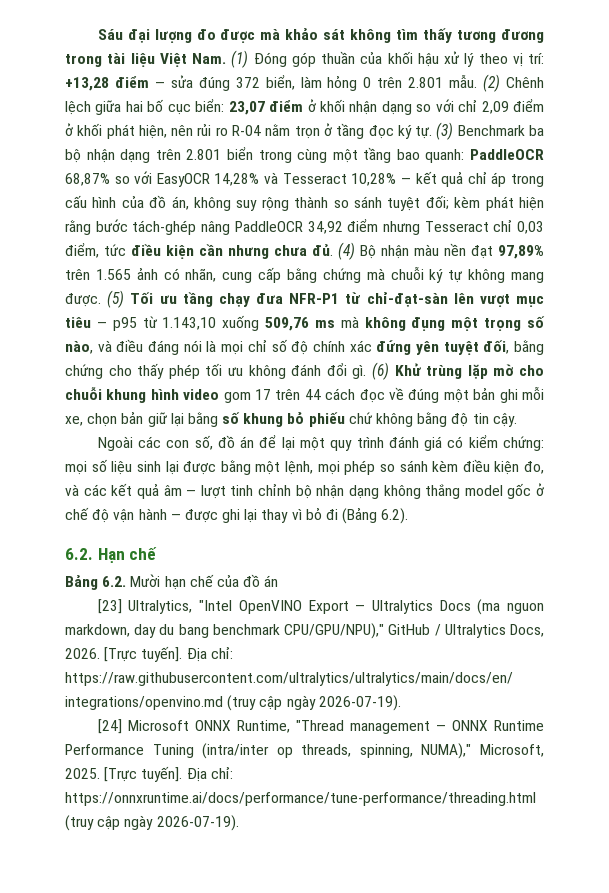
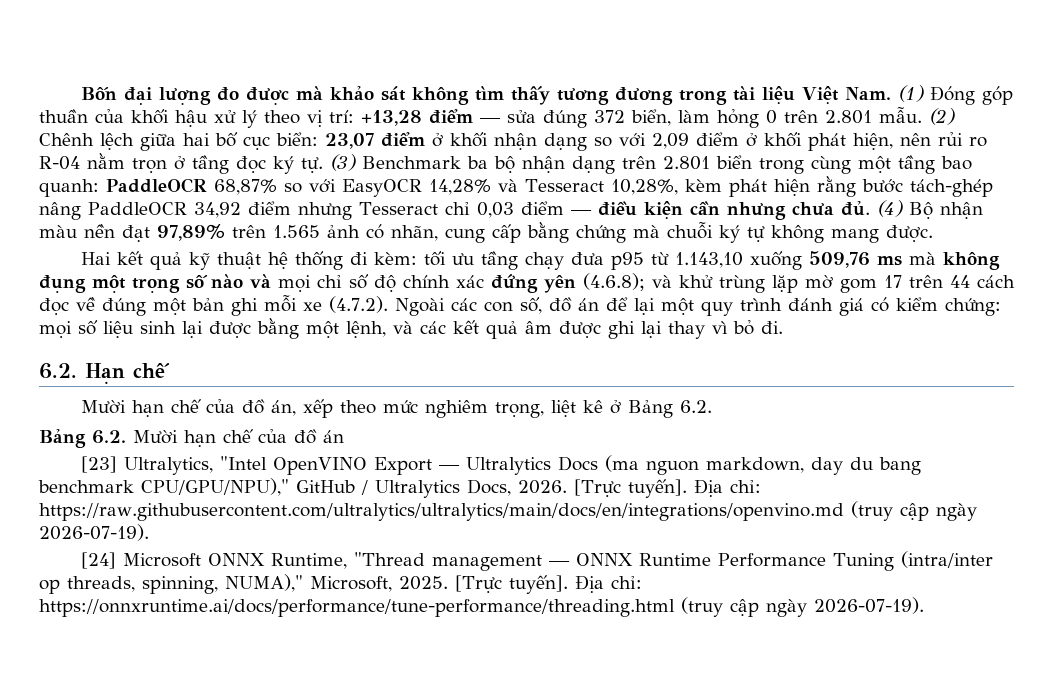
[97,29,123,40] Sáu -> [81,87,118,100] Bốn
[458,100,478,112] chỉ -> (646, 140) none
[351,171,545,187] [65,195,449,211] 10,28% — kết quả chỉ áp trong cấu hình của đồ án, không suy rộng thành so sánh tuyệt đối; -> [610,179,678,195] 10,28%,
[65,243,126,258] điểm, tức -> [520,201,592,215] điểm —
[107,290,544,308] [65,317,107,328] (5) Tối ưu tầng chạy đưa NFR-P1 từ chỉ-đạt-sàn lên vượt mục tiêu — -> [81,251,605,270] // Hai kết quả kỹ thuật hệ thống đi kèm: tối ưu tầng chạy đưa
[65,339,217,355] nào, và điều đáng nói là -> [211,274,271,288] nào và
[443,340,544,355] [65,362,545,380] [65,387,220,403] tuyệt đối, bằng chứng cho thấy phép tối ưu không đánh đổi gì. (6) Khử trùng lặp mờ cho chuỗi khung hình video -> [583,273,833,293] (4.6.8); và khử trùng lặp mờ
[65,412,517,427] xe, chọn bản giữ lại bằng số khung bỏ phiếu chứ không bằng độ tin cậy. // -> [303,296,388,313] xe (4.7.2).
[317,459,544,475] mọi phép so sánh kèm điều kiện đo, -> (386, 330) none
[186,483,545,499] [65,507,181,523] — lượt tinh chỉnh bộ nhận dạng không thắng model gốc ở chế độ vận hành — -> (552, 327) none
[326,508,409,524] đi (Bảng 6.2). -> [761,321,783,334] đi.
(158, 553) none -> [81,399,713,418] // Mười hạn chế của đồ án, xếp theo mức nghiêm trọng, liệt kê ở Bảng 6.2.

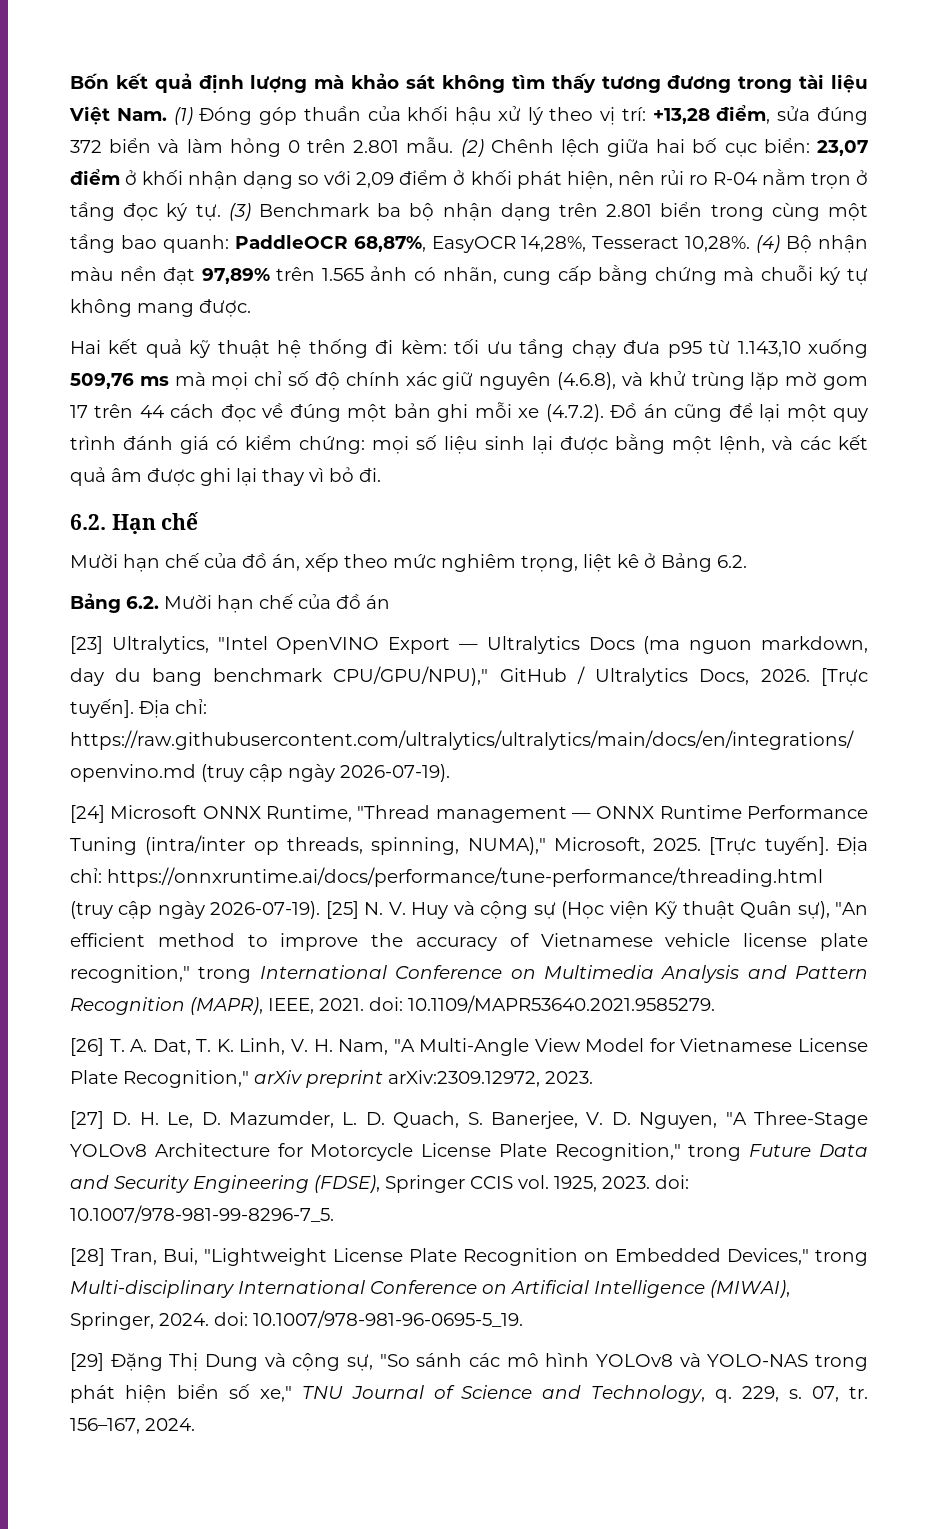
[124,87,290,105] đại lượng đo được -> [115,73,308,93] kết quả định lượng
[429,109,501,124] điểm — -> [716,105,771,124] điểm,
[631,109,671,126] biển, -> [109,138,180,153] biển và
[214,176,993,197] [39,201,870,220] 68,87% so với EasyOCR 14,28% và Tesseract 10,28%, kèm phát hiện rằng bước tách-ghép nâng PaddleOCR 34,92 điểm nhưng Tesseract chỉ 0,03 điểm — điều kiện cần nhưng chưa đủ. -> [353,236,751,253] 68,87%, EasyOCR 14,28%, Tesseract 10,28%.
[943,252,1001,270] [39,274,271,293] không đụng một trọng số nào và -> (206, 379) none
[491,273,645,293] đứng yên (4.6.8); -> [442,372,617,390] giữ nguyên (4.6.8),
[395,297,599,316] Ngoài các con số, đồ án -> [610,403,723,422] Đồ án cũng
(924, 605) none -> [325,901,869,919] [70,933,868,951] [70,965,868,983] [70,995,715,1015] [70,1038,868,1056] [70,1070,593,1088] [70,1111,868,1129] [70,1143,869,1161] [70,1175,689,1193] [70,1205,334,1223] [70,1248,868,1266] [70,1280,790,1298] [70,1310,523,1330] [70,1353,868,1371] [70,1384,868,1403] [70,1418,195,1434] [25] N. V. Huy và cộng sự (Học viện Kỹ thuật Quân sự), "An efficient method to improve the accuracy of Vietnamese vehicle license plate recognition," trong International Conference on Multimedia Analysis and Pattern Recognition (MAPR), IEEE, 2021. doi: 10.1109/MAPR53640.2021.9585279. // [26] T. A. Dat, T. K. Linh, V. H. Nam, "A Multi-Angle View Model for Vietnamese License Plate Recognition," arXiv preprint arXiv:2309.12972, 2023. // [27] D. H. Le, D. Mazumder, L. D. Quach, S. Banerjee, V. D. Nguyen, "A Three-Stage YOLOv8 Architecture for Motorcycle License Plate Recognition," trong Future Data and Security Engineering (FDSE), Springer CCIS vol. 1925, 2023. doi: 10.1007/978-981-99-8296-7_5. // [28] Tran, Bui, "Lightweight License Plate Recognition on Embedded Devices," trong Multi-disciplinary International Conference on Artificial Intelligence (MIWAI), Springer, 2024. doi: 10.1007/978-981-96-0695-5_19. // [29] Đặng Thị Dung và cộng sự, "So sánh các mô hình YOLOv8 và YOLO-NAS trong phát hiện biển số xe," TNU Journal of Science and Technology, q. 229, s. 07, tr. 156–167, 2024.

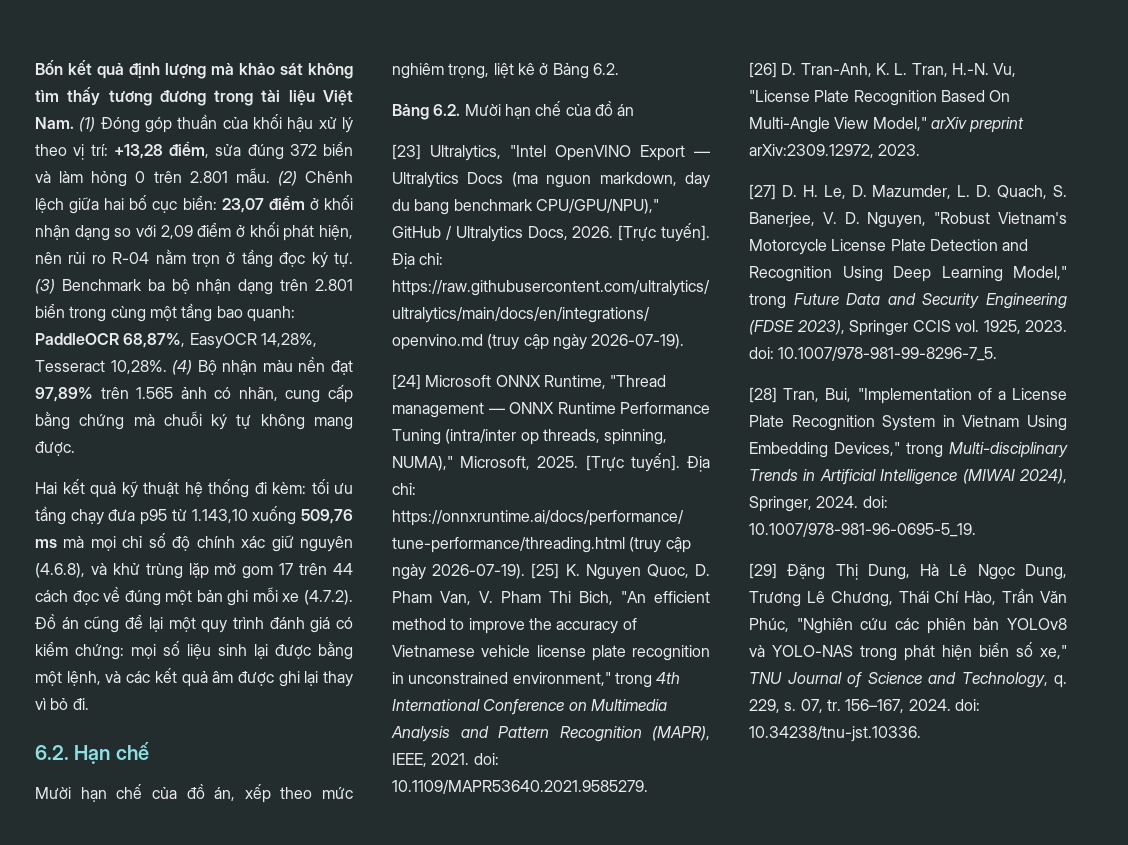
[364,901,830,919] N. V. Huy và cộng sự (Học viện Kỹ thuật Quân sự), -> [565,564,710,580] [392,591,613,605] K. Nguyen Quoc, D. Pham Van, V. Pham Thi Bich,
[70,965,252,983] recognition," trong -> [632,645,710,661] [392,672,681,688] recognition in unconstrained environment," trong 4th
[109,1038,868,1056] [70,1070,249,1088] T. A. Dat, T. K. Linh, V. H. Nam, "A Multi-Angle View Model for Vietnamese License Plate Recognition," -> [781,63,1017,77] [749,90,1011,106] [749,117,927,133] D. Tran-Anh, K. L. Tran, H.-N. Vu, "License Plate Recognition Based On Multi-Angle View Model,"
[725,1111,868,1129] [70,1143,681,1161] "A Three-Stage YOLOv8 Architecture for Motorcycle License Plate Recognition," -> [934,212,1067,224] [749,239,1029,255] [749,266,1067,282] "Robust Vietnam's Motorcycle License Plate Detection and Recognition Using Deep Learning Model,"
[314,1175,380,1193] (FDSE), -> [749,320,845,335] (FDSE 2023),
[204,1248,868,1266] [70,1280,790,1298] "Lightweight License Plate Recognition on Embedded Devices," trong Multi-disciplinary International Conference on Artificial Intelligence (MIWAI), -> [857,388,1067,404] [749,415,1067,431] [749,442,1068,458] [749,469,1067,485] "Implementation of a License Plate Recognition System in Vietnam Using Embedding Devices," trong Multi-disciplinary Trends in Artificial Intelligence (MIWAI 2024),
[204,1353,590,1371] Dung và cộng sự, "So sánh các mô hình -> [867,564,1067,580] [749,588,1067,607] [749,618,1000,634] Dung, Hà Lê Ngọc Dung, Trương Lê Chương, Thái Chí Hào, Trần Văn Phúc, "Nghiên cứu các phiên bản
(195, 1424) none -> [954,699,980,711] [749,726,921,742] doi: 10.34238/tnu-jst.10336.

